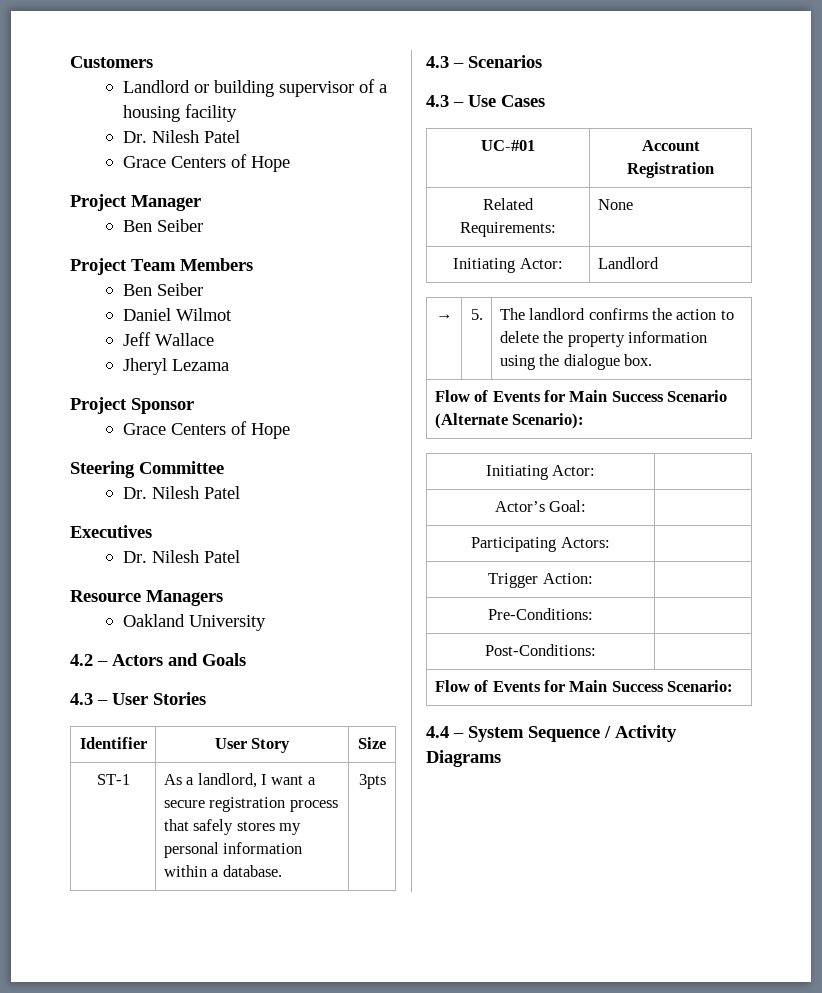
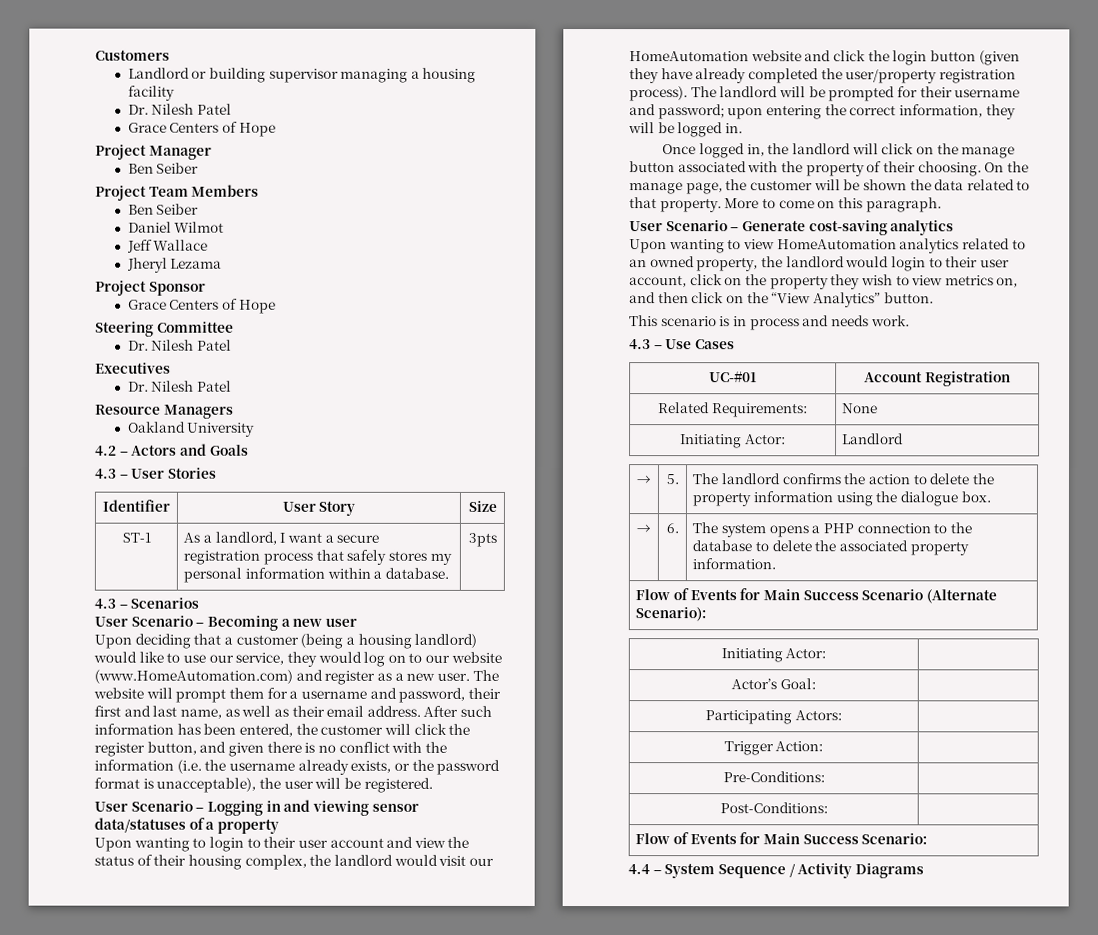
[359,79,376,93] of -> [340,68,409,83] managing
(542, 61) none -> [94,615,357,631] [94,633,478,649] [93,651,502,667] [94,669,499,685] [93,687,501,703] [94,705,493,719] [94,723,471,737] [94,741,447,757] [94,759,501,775] [94,777,433,793] [94,799,419,816] [94,817,279,834] [94,836,470,852] [94,854,494,870] [629,50,1020,66] [629,68,1016,84] [629,86,1021,102] [629,104,1016,120] [628,122,743,138] [662,143,1016,159] [629,161,1029,177] [629,179,1031,195] [629,197,942,213] [629,220,955,236] [629,238,1026,254] [629,256,1010,272] [629,274,1019,290] [629,292,934,308] [629,315,910,331] // User Scenario – Becoming a new user // Upon deciding that a customer (being a housing landlord) would like to use our service, they would log on to our website (www.HomeAutomation.com) and register as a new user. The website will prompt them for a username and password, their first and last name, as well as their email address. After such information has been entered, the customer will click the register button, and given there is no conflict with the information (i.e. the username already exists, or the password format is unacceptable), the user will be registered. // User Scenario – Logging in and viewing sensor data/statuses of a property // Upon wanting to login to their user account and view the status of their housing complex, the landlord would visit our HomeAutomation website and click the login button (given they have already completed the user/property registration process). The landlord will be prompted for their username and password; upon entering the correct information, they will be logged in. // Once logged in, the landlord will click on the manage button associated with the property of their choosing. On the manage page, the customer will be shown the data related to that property. More to come on this paragraph. // User Scenario – Generate cost-saving analytics // Upon wanting to view HomeAutomation analytics related to an owned property, the landlord would login to their user account, click on the property they wish to view metrics on, and then click on the “View Analytics” button. // This scenario is in process and needs work.
(653, 360) none -> [636,524,651,534] [665,523,679,534] [692,522,972,538] [692,540,969,556] [692,558,777,570] // → | 6. | The system opens a PHP connection to the database to delete the associated property information.

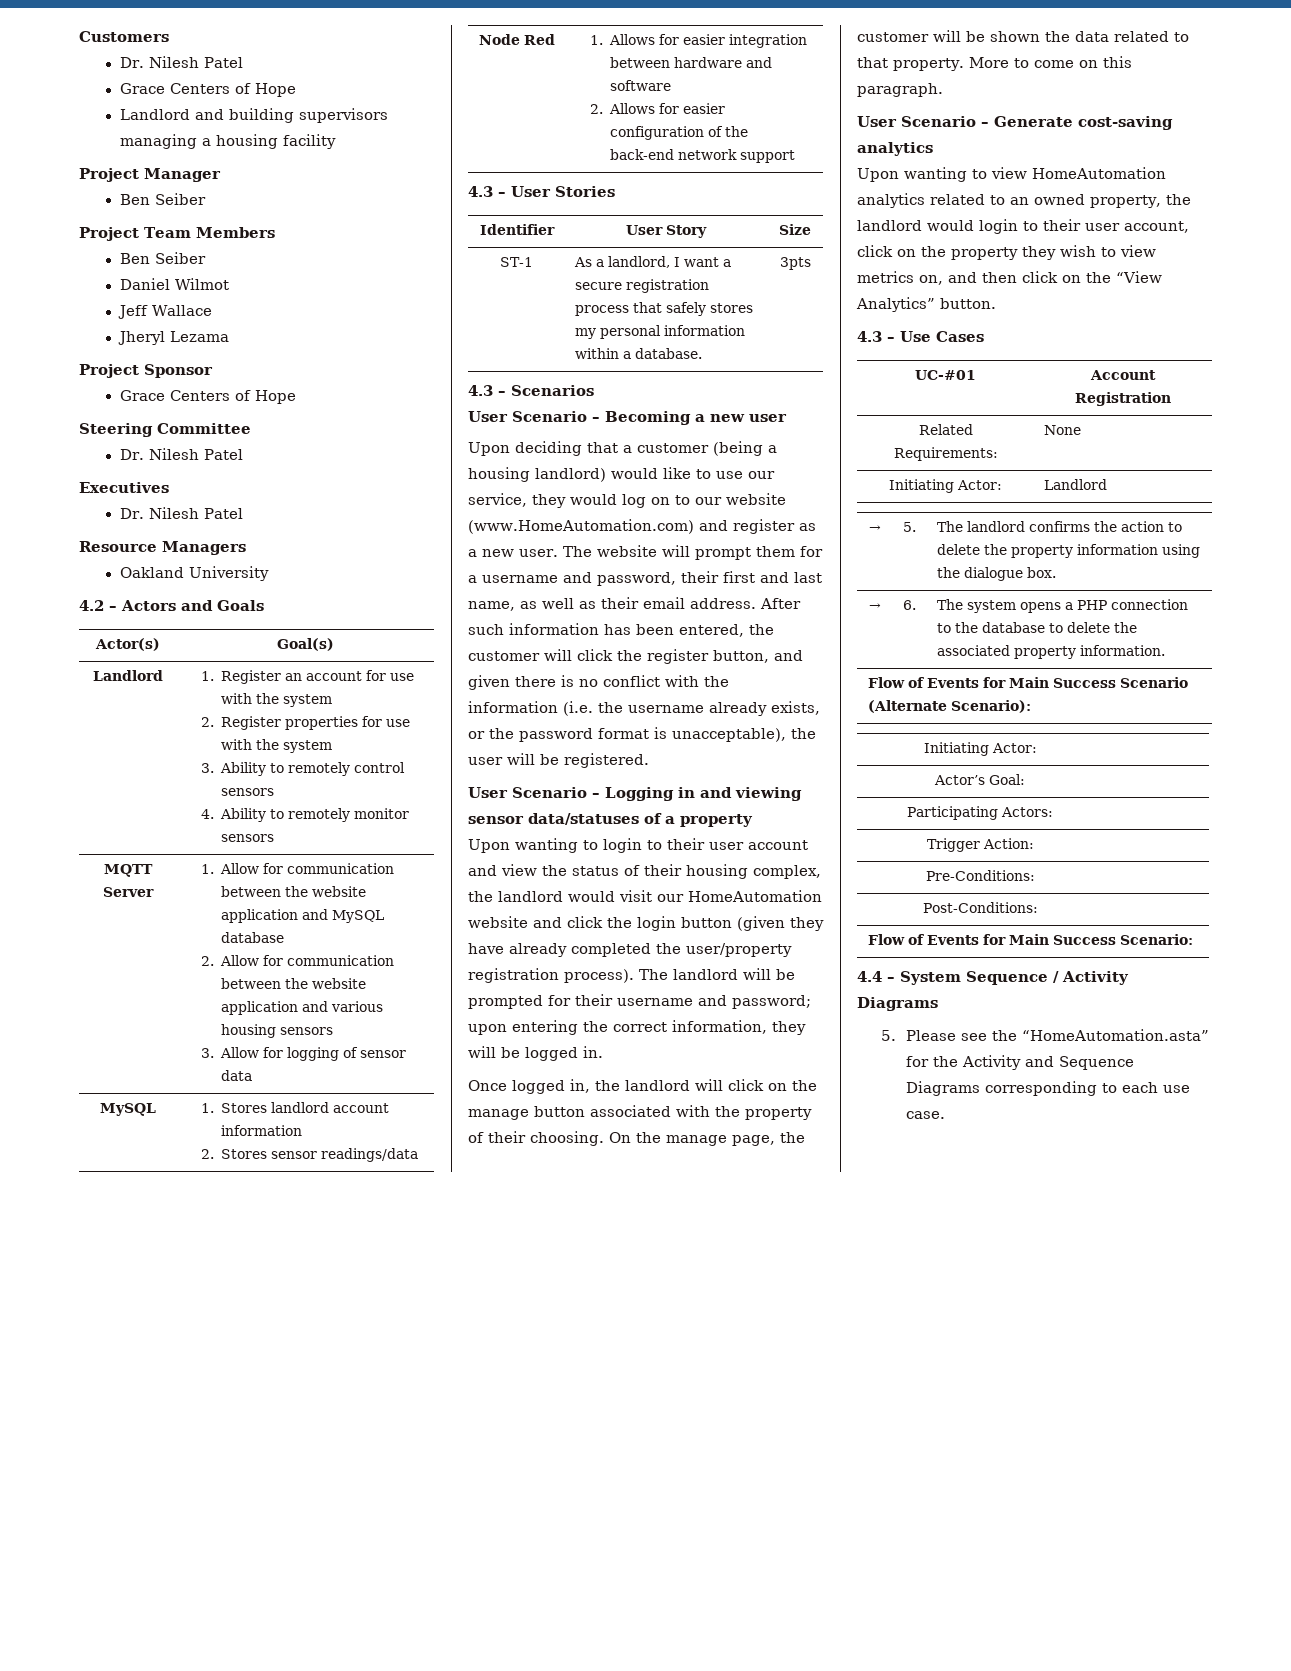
[127,67,477,83] [127,85,175,101] // Landlord or building supervisor managing a housing facility -> (169, 36) none
(276, 129) none -> [119,108,388,123] [119,134,336,149] // Landlord and building supervisors managing a housing facility
(249, 450) none -> [95,638,160,651] [276,638,334,651] [93,670,163,681] [201,670,414,684] [220,693,332,707] [201,716,410,730] [220,739,332,753] [201,762,405,776] [220,788,274,796] [201,808,409,822] [220,834,274,842] [104,864,153,877] [103,887,154,897] [201,863,394,874] [220,886,366,897] [220,909,384,923] [220,932,284,943] [201,955,394,966] [220,978,366,989] [220,1001,383,1015] [220,1024,333,1038] [201,1047,406,1061] [220,1070,252,1081] [100,1103,156,1116] [201,1102,389,1113] [220,1125,302,1136] [201,1148,418,1162] [479,34,555,45] [590,34,807,48] [609,57,772,68] [609,80,671,91] [590,103,725,114] [609,126,748,140] [609,149,795,163] // Actor(s) | Goal(s) // Landlord | 1. Register an account for use with the system // 2. Register properties for use with the system // 3. Ability to remotely control sensors // 4. Ability to remotely monitor sensors // MQTT Server | 1. Allow for communication between the website application and MySQL database // 2. Allow for communication between the website application and various housing sensors // 3. Allow for logging of sensor data // MySQL | 1. Stores landlord account information // 2. Stores sensor readings/data // Node Red | 1. Allows for easier integration between hardware and software // 2. Allows for easier configuration of the back-end network support
[629,315,910,331] // This scenario is in process and needs work. -> (996, 303) none
(924, 871) none -> [881,1029,1209,1041] [905,1055,1134,1070] [905,1081,1190,1096] [905,1111,945,1119] // 5. Please see the “HomeAutomation.asta” for the Activity and Sequence Diagrams corresponding to each use case.

